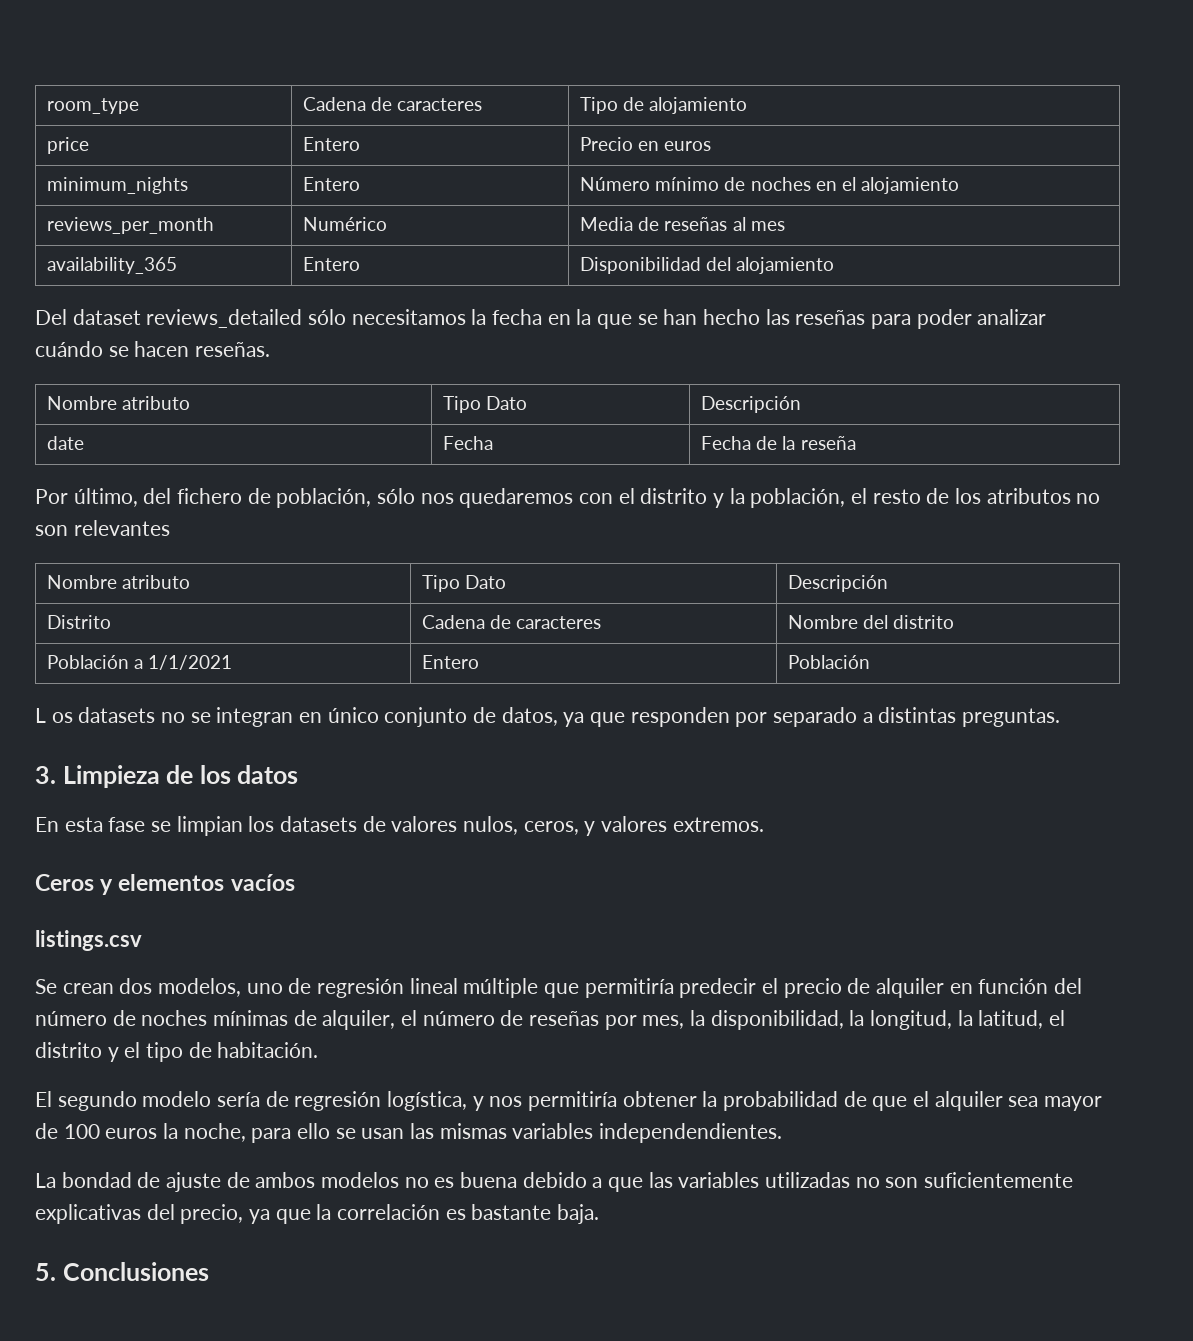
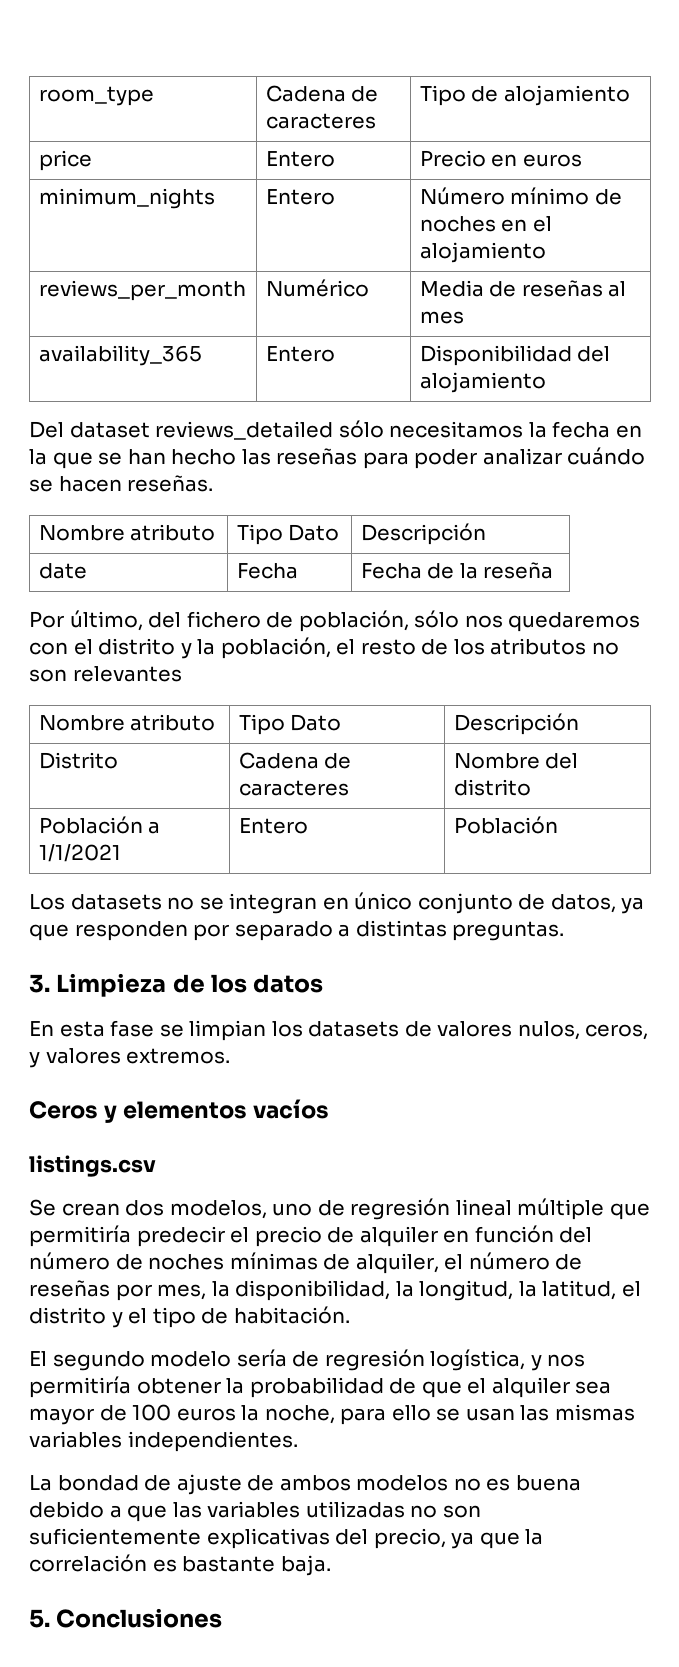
[35,708,73,723] L os -> [29,894,65,910] Los
[599,1123,783,1143] independendientes. -> [127,1431,298,1452] independientes.

